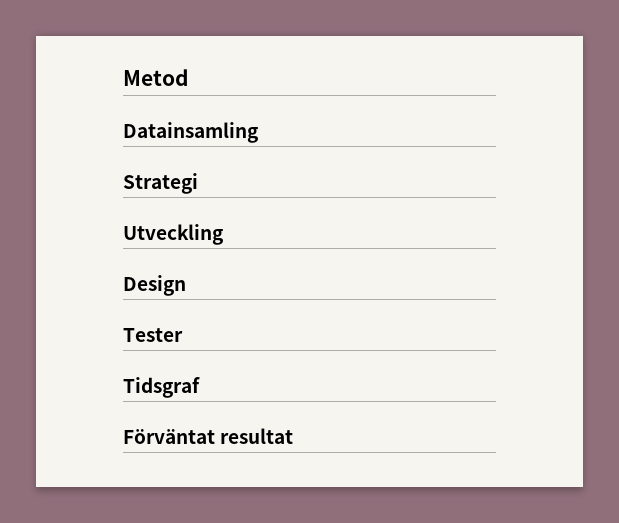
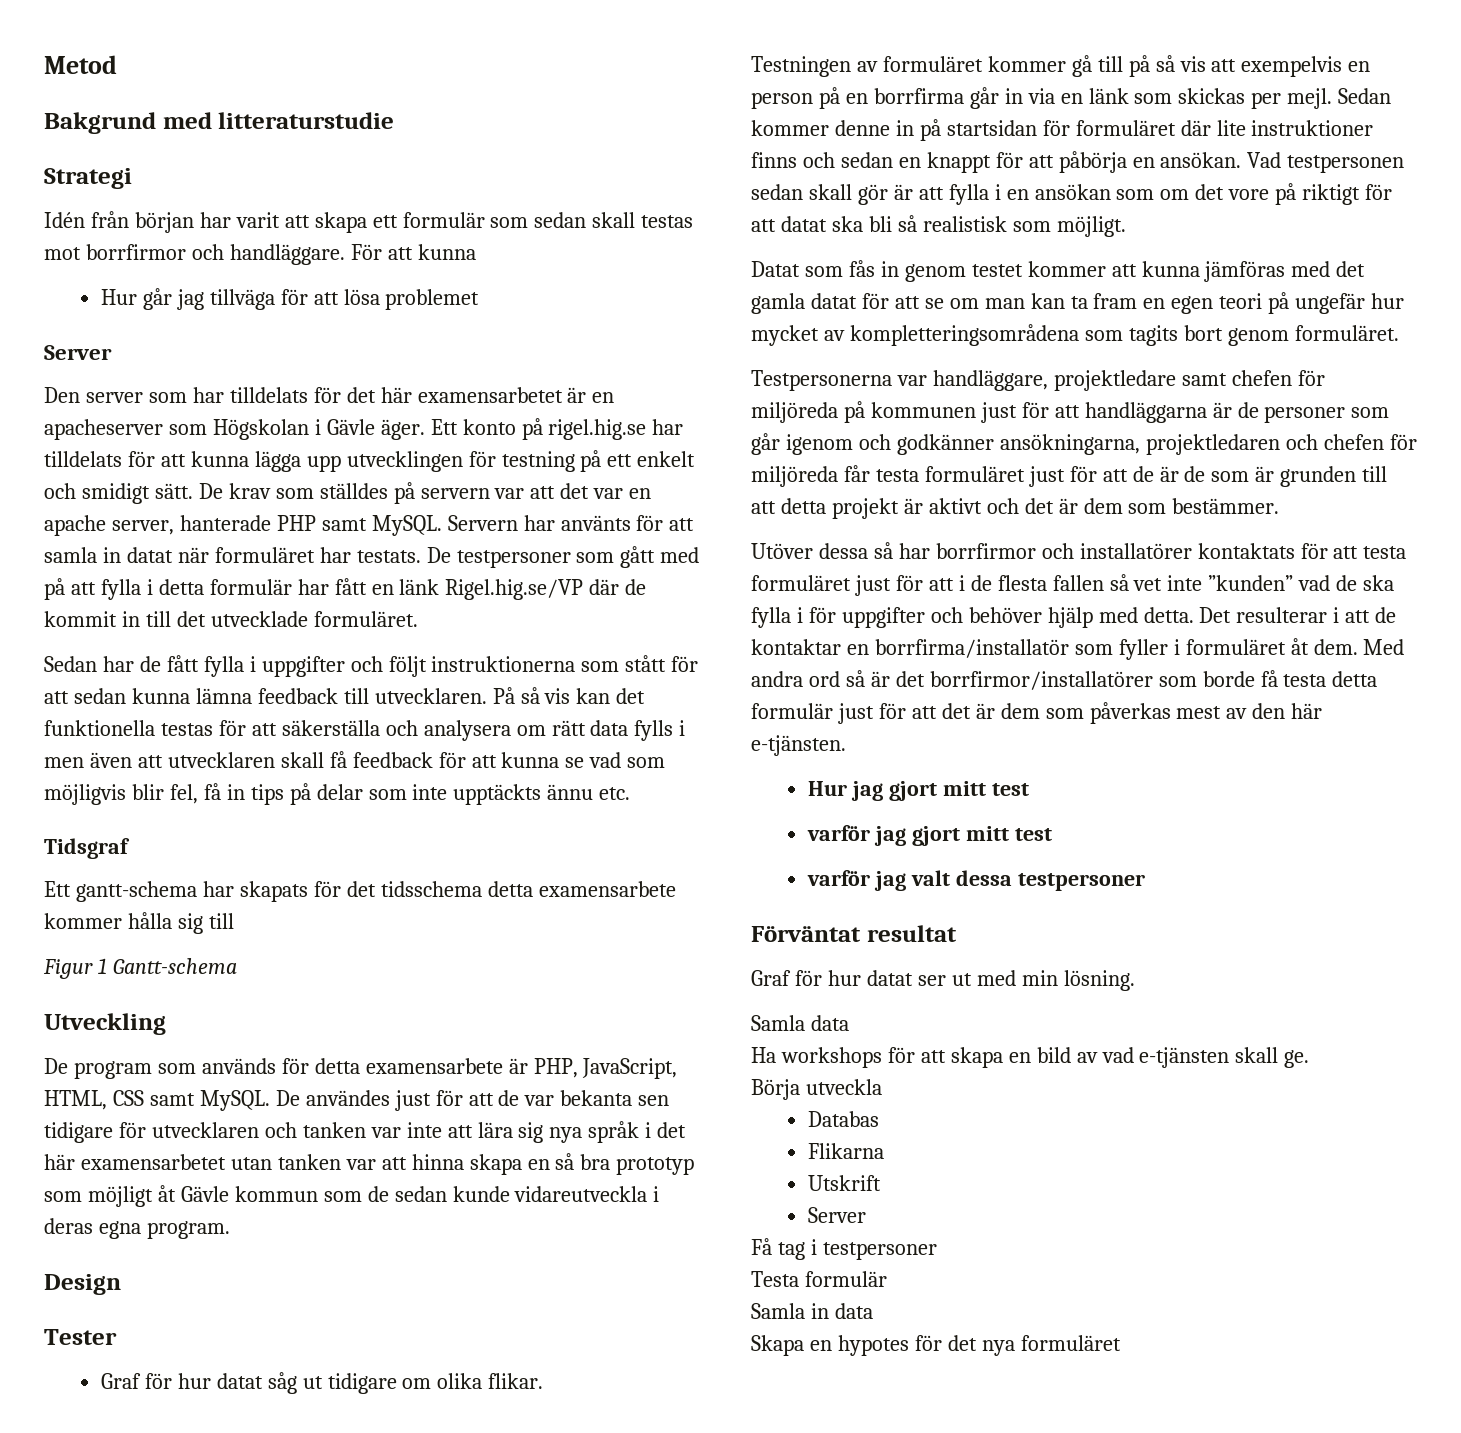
[123,122,259,143] [123,173,198,194] [123,224,224,245] [123,275,186,296] [123,328,183,342] [123,377,200,398] [123,428,294,444] Datainsamling // Strategi // Utveckling // Design // Tester // Tidsgraf // Förväntat resultat -> [44,112,395,134] [44,168,132,189] [44,211,694,233] [44,244,476,265] [100,288,480,310] [44,345,112,360] [44,387,615,403] [44,418,684,440] [44,450,696,472] [44,482,652,504] [44,515,695,536] [44,546,700,568] [44,578,647,600] [44,611,418,627] [44,655,699,677] [44,687,646,704] [44,720,686,741] [44,751,666,768] [44,783,631,805] [44,838,130,859] [44,881,676,902] [44,912,234,934] [43,958,237,979] [44,1013,166,1035] [44,1058,678,1079] [44,1090,670,1111] [44,1121,687,1143] [44,1153,695,1175] [44,1185,660,1207] [44,1218,230,1239] [44,1274,121,1295] [44,1329,117,1345] [100,1372,544,1394] [751,55,1371,77] [751,87,1392,109] [751,119,1374,141] [751,151,1405,173] [751,183,1393,205] [751,215,1126,237] [751,260,1366,282] [751,292,1405,314] [751,324,1399,346] [751,370,1325,391] [751,401,1390,423] [751,433,1417,455] [751,465,1388,487] [751,498,1280,519] [751,542,1407,559] [751,574,1395,596] [751,607,1397,628] [751,638,1405,660] [751,670,1378,690] [751,702,1323,724] [751,735,846,756] [807,781,1029,801] [806,825,1052,846] [806,870,1145,891] [751,925,957,942] [751,970,1135,991] [751,1015,849,1031] [751,1047,1310,1068] [751,1079,882,1100] [807,1111,879,1127] [807,1143,884,1159] [807,1175,881,1191] [807,1207,866,1223] [751,1238,937,1260] [751,1271,887,1287] [751,1303,873,1319] [751,1335,1121,1356] Bakgrund med litteraturstudie // Strategi // Idén från början har varit att skapa ett formulär som sedan skall testas mot borrfirmor och handläggare. För att kunna // Hur går jag tillväga för att lösa problemet // Server // Den server som har tilldelats för det här examensarbetet är en apacheserver som Högskolan i Gävle äger. Ett konto på rigel.hig.se har tilldelats för att kunna lägga upp utvecklingen för testning på ett enkelt och smidigt sätt. De krav som ställdes på servern var att det var en apache server, hanterade PHP samt MySQL. Servern har använts för att samla in datat när formuläret har testats. De testpersoner som gått med på att fylla i detta formulär har fått en länk Rigel.hig.se/VP där de kommit in till det utvecklade formuläret. // Sedan har de fått fylla i uppgifter och följt instruktionerna som stått för att sedan kunna lämna feedback till utvecklaren. På så vis kan det funktionella testas för att säkerställa och analysera om rätt data fylls i men även att utvecklaren skall få feedback för att kunna se vad som möjligvis blir fel, få in tips på delar som inte upptäckts ännu etc. // Tidsgraf // Ett gantt-schema har skapats för det tidsschema detta examensarbete kommer hålla sig till // Figur 1 Gantt-schema // Utveckling // De program som används för detta examensarbete är PHP, JavaScript, HTML, CSS samt MySQL. De användes just för att de var bekanta sen tidigare för utvecklaren och tanken var inte att lära sig nya språk i det här examensarbetet utan tanken var att hinna skapa en så bra prototyp som möjligt åt Gävle kommun som de sedan kunde vidareutveckla i deras egna program. // Design // Tester // Graf för hur datat såg ut tidigare om olika flikar. // Testningen av formuläret kommer gå till på så vis att exempelvis en person på en borrfirma går in via en länk som skickas per mejl. Sedan kommer denne in på startsidan för formuläret där lite instruktioner finns och sedan en knappt för att påbörja en ansökan. Vad testpersonen sedan skall gör är att fylla i en ansökan som om det vore på riktigt för att datat ska bli så realistisk som möjligt. // Datat som fås in genom testet kommer att kunna jämföras med det gamla datat för att se om man kan ta fram en egen teori på ungefär hur mycket av kompletteringsområdena som tagits bort genom formuläret. // Testpersonerna var handläggare, projektledare samt chefen för miljöreda på kommunen just för att handläggarna är de personer som går igenom och godkänner ansökningarna, projektledaren och chefen för miljöreda får testa formuläret just för att de är de som är grunden till att detta projekt är aktivt och det är dem som bestämmer. // Utöver dessa så har borrfirmor och installatörer kontaktats för att testa formuläret just för att i de flesta fallen så vet inte ”kunden” vad de ska fylla i för uppgifter och behöver hjälp med detta. Det resulterar i att de kontaktar en borrfirma/installatör som fyller i formuläret åt dem. Med andra ord så är det borrfirmor/installatörer som borde få testa detta formulär just för att det är dem som påverkas mest av den här e-tjänsten. // Hur jag gjort mitt test // varför jag gjort mitt test // varför jag valt dessa testpersoner // Förväntat resultat // Graf för hur datat ser ut med min lösning. // Samla data // Ha workshops för att skapa en bild av vad e-tjänsten skall ge. // Börja utveckla // Databas // Flikarna // Utskrift // Server // Få tag i testpersoner // Testa formulär // Samla in data // Skapa en hypotes för det nya formuläret

